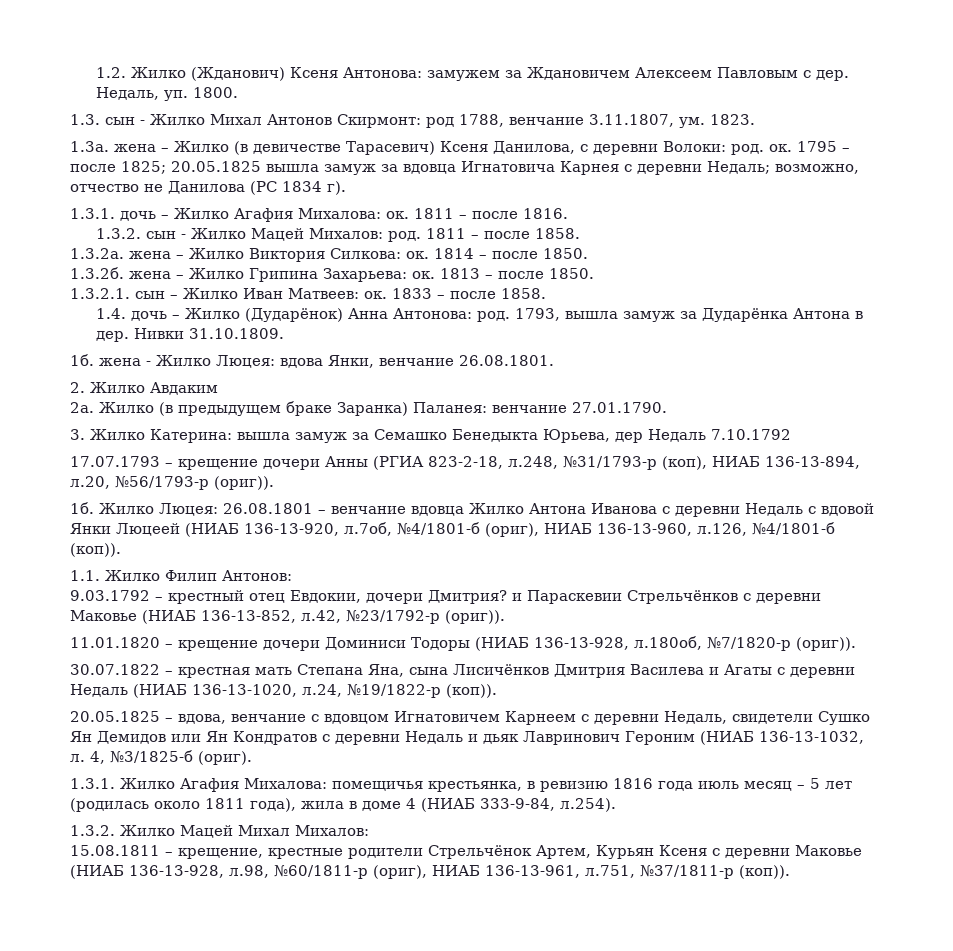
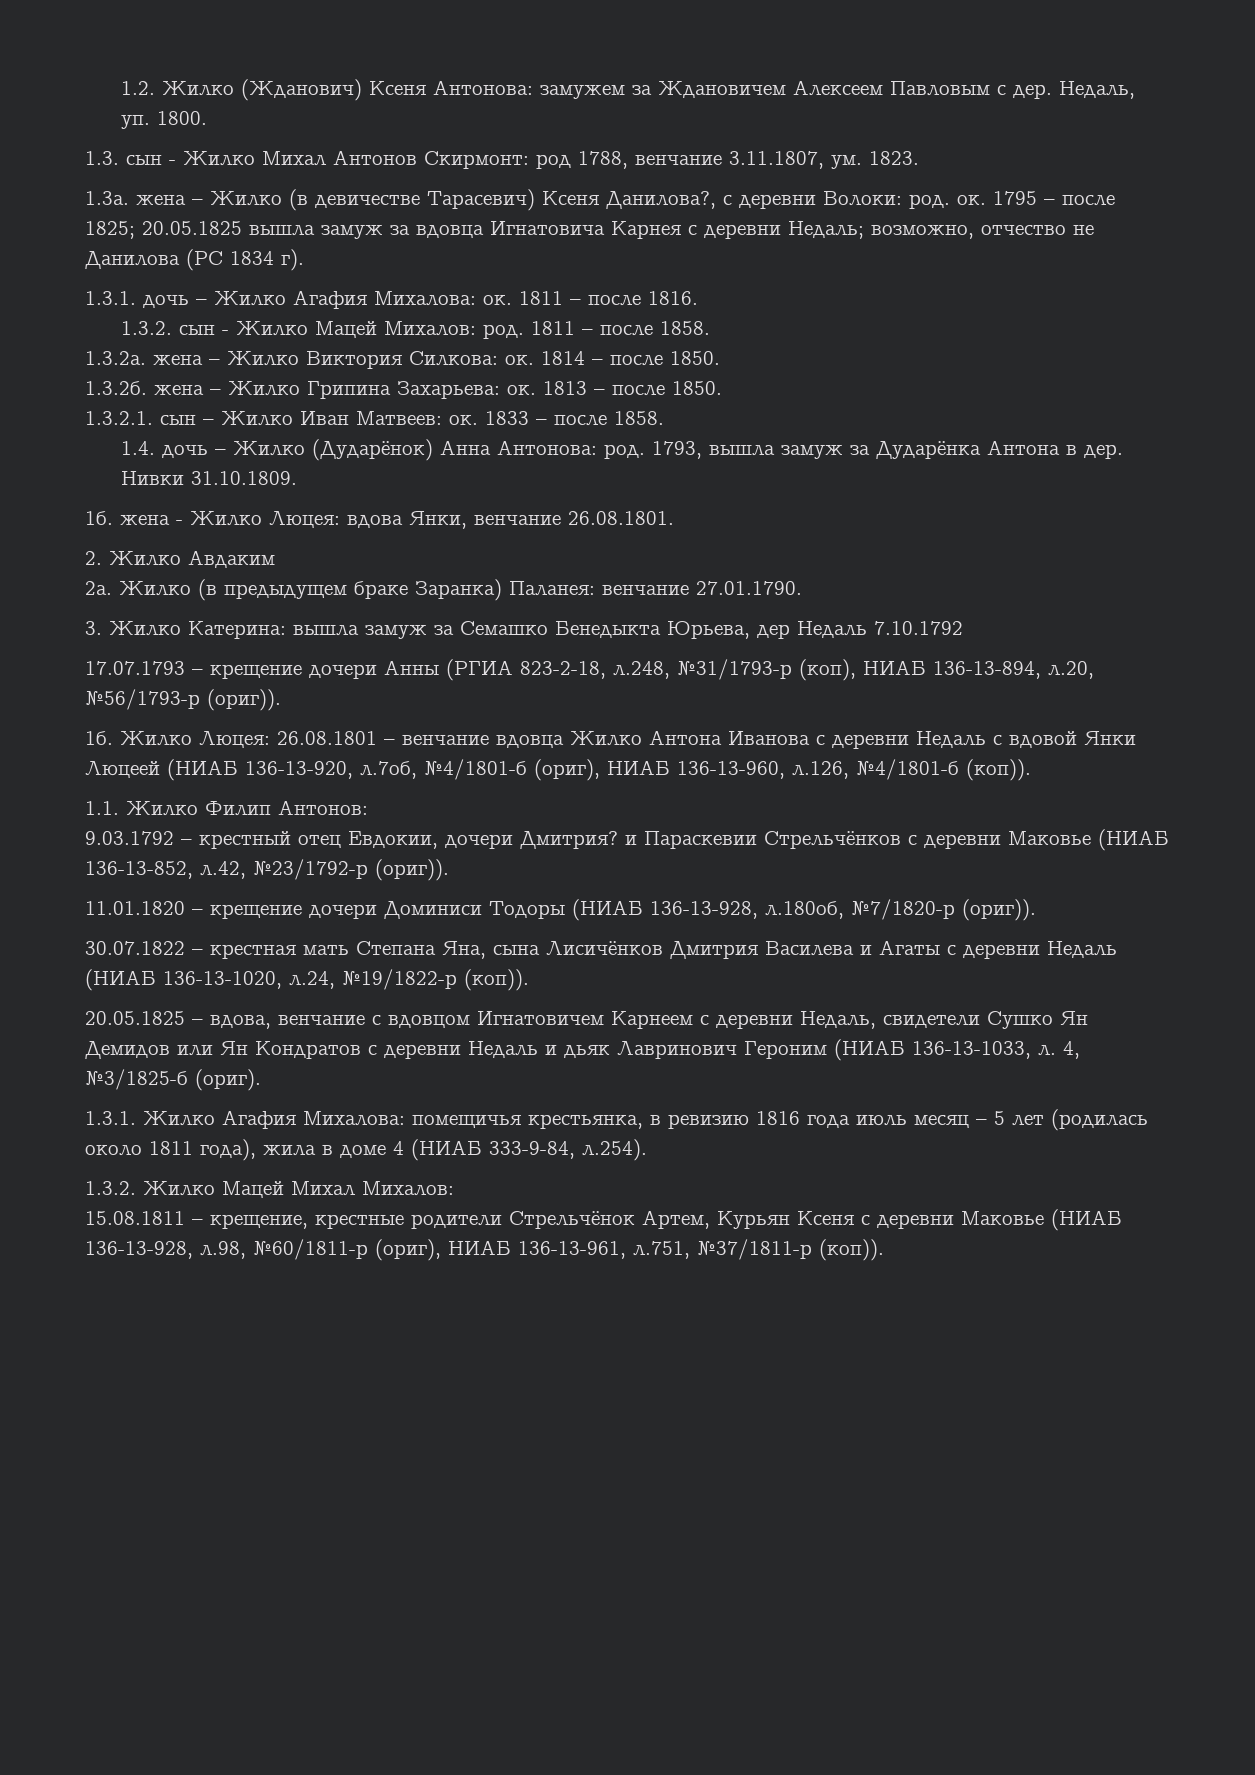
[493,141,575,154] Данилова, -> [606,191,716,209] Данилова?,
[759,731,864,744] 136-13-1032, -> [912,1041,1031,1059] 136-13-1033,

